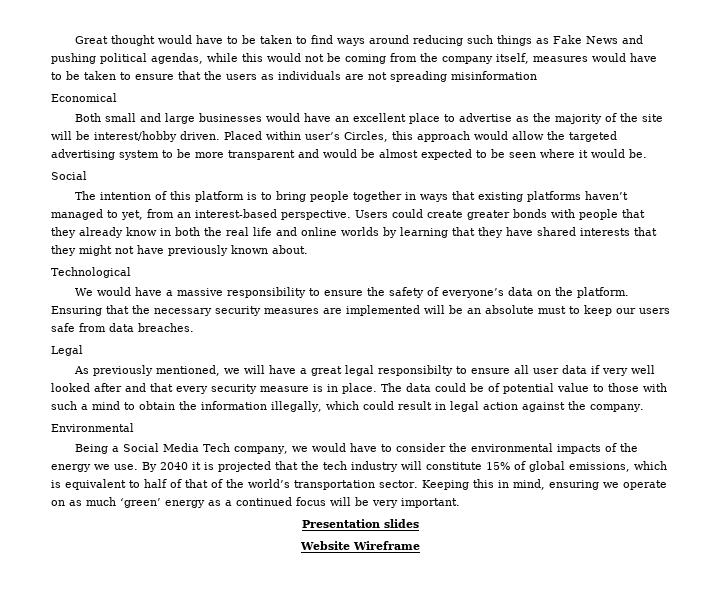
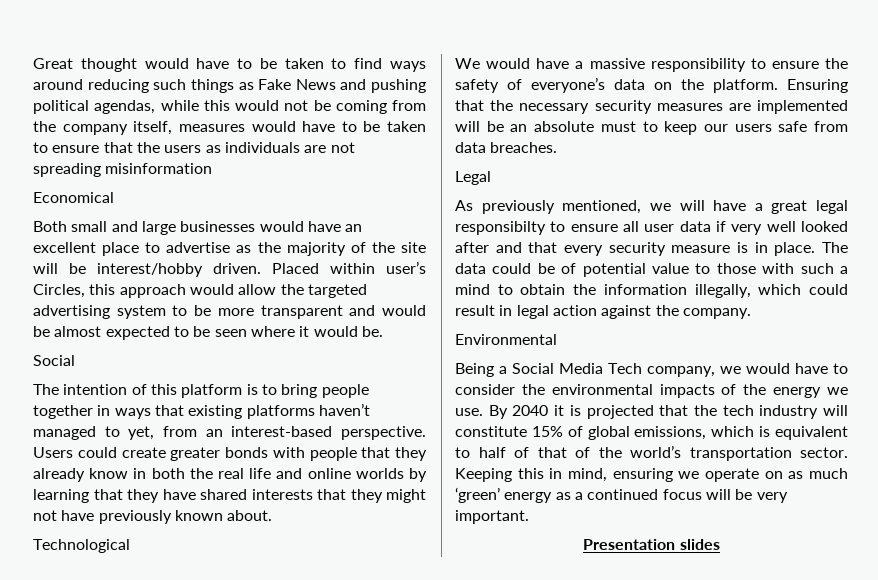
[300,541,420,550] // Website Wireframe -> (720, 544) none

